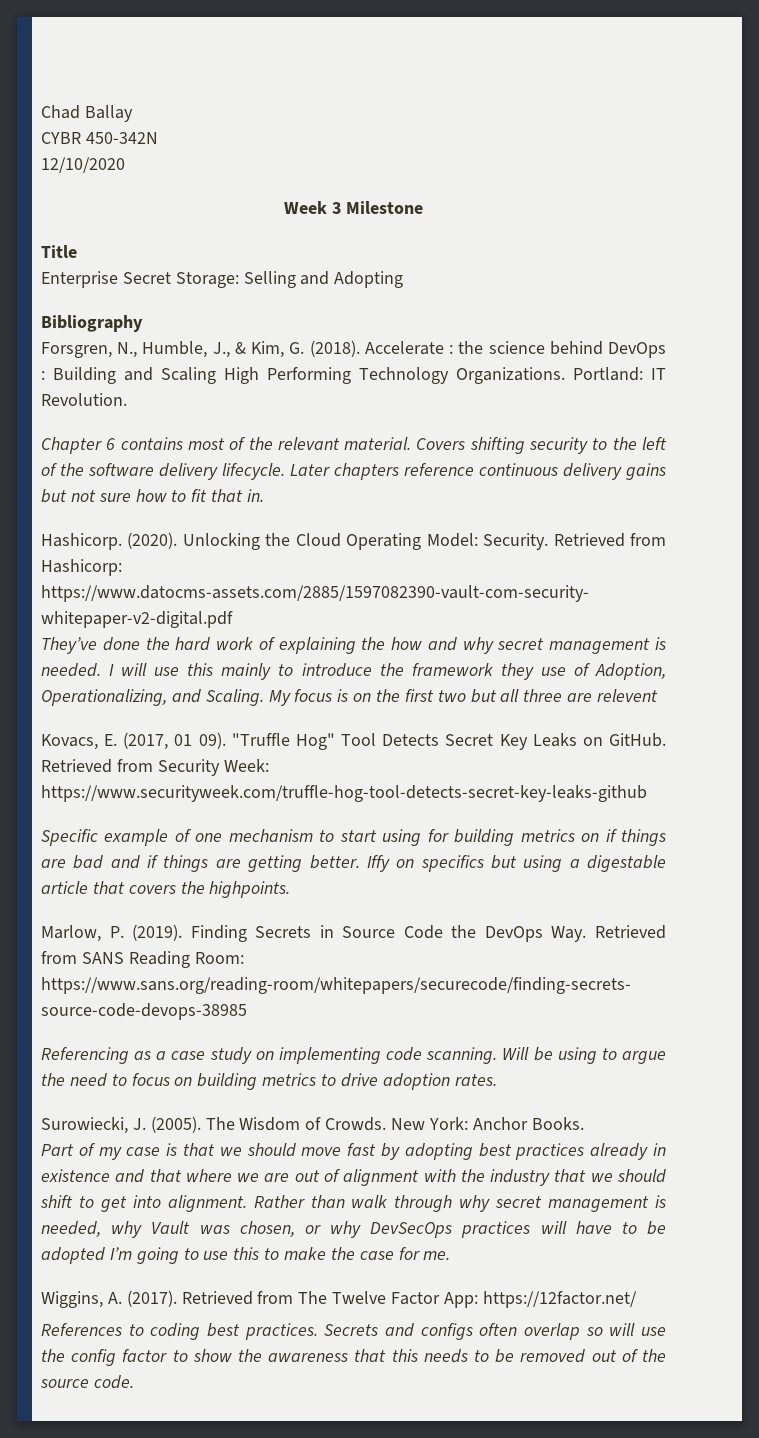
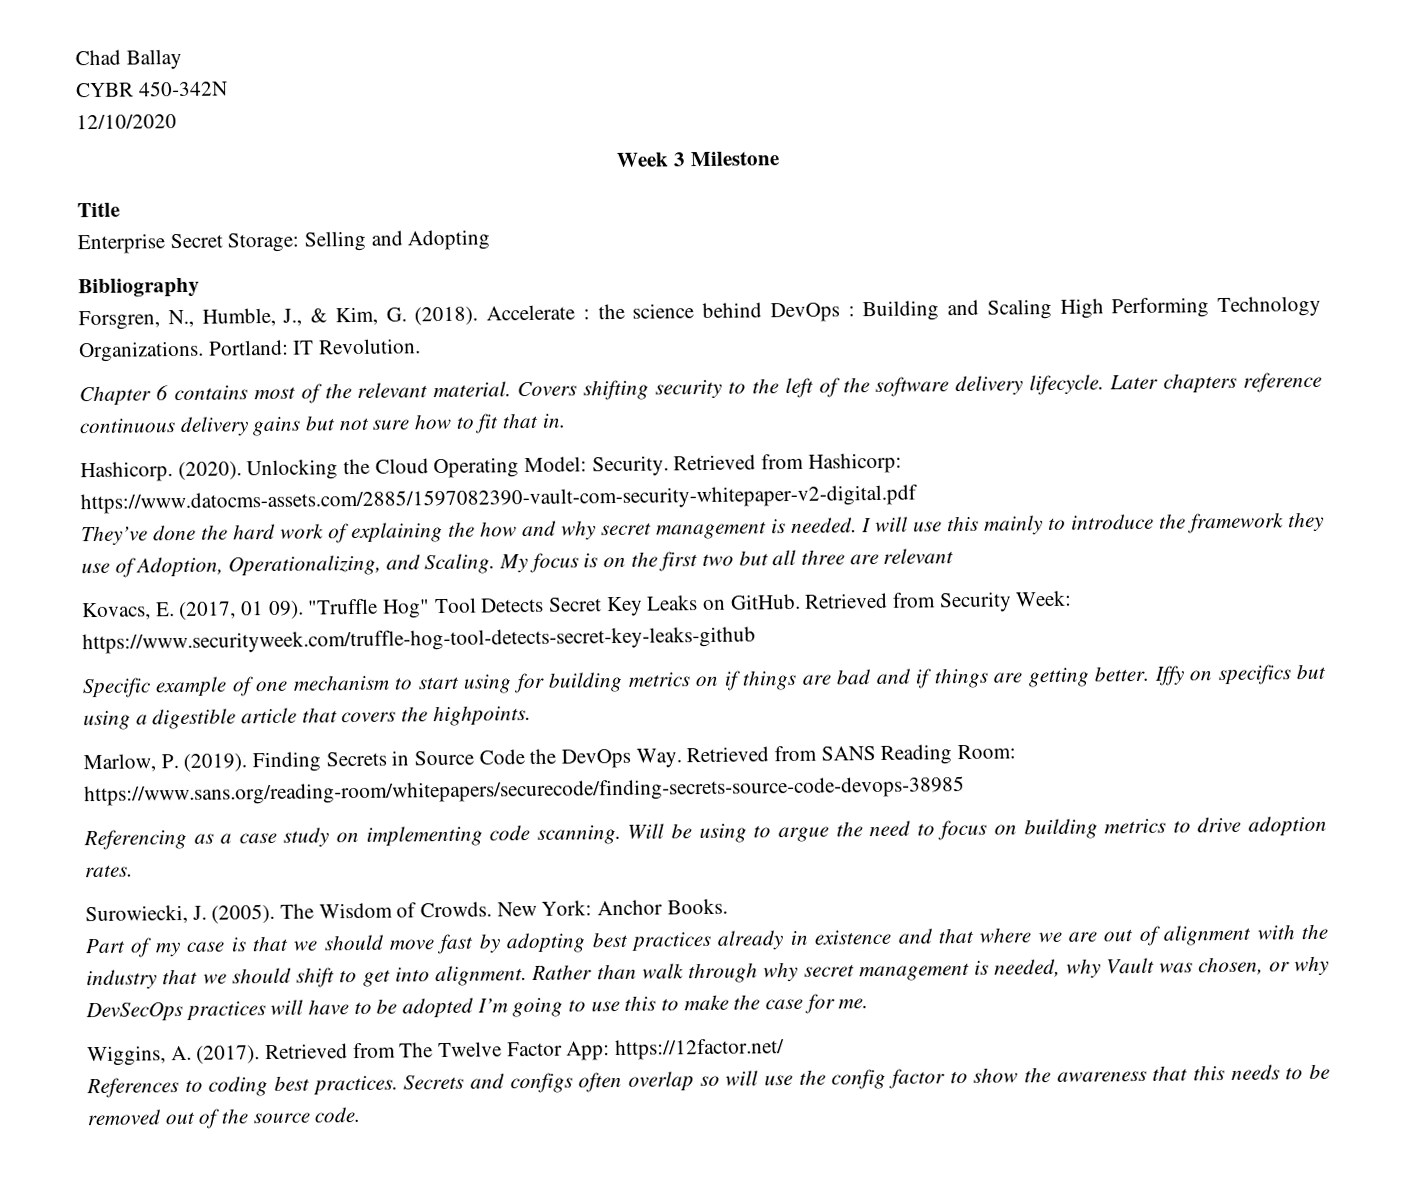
[597,689,659,702] relevent -> [883,548,955,564] relevant
[587,855,666,872] digestable -> [152,708,237,730] digestible

